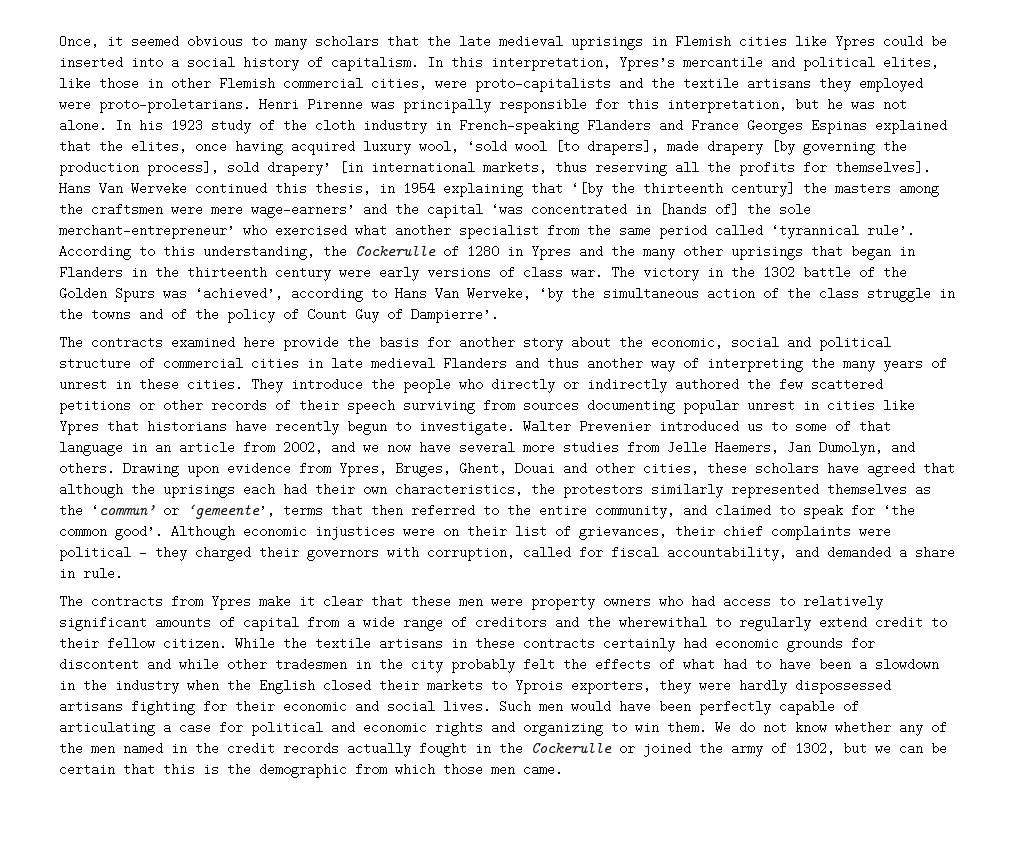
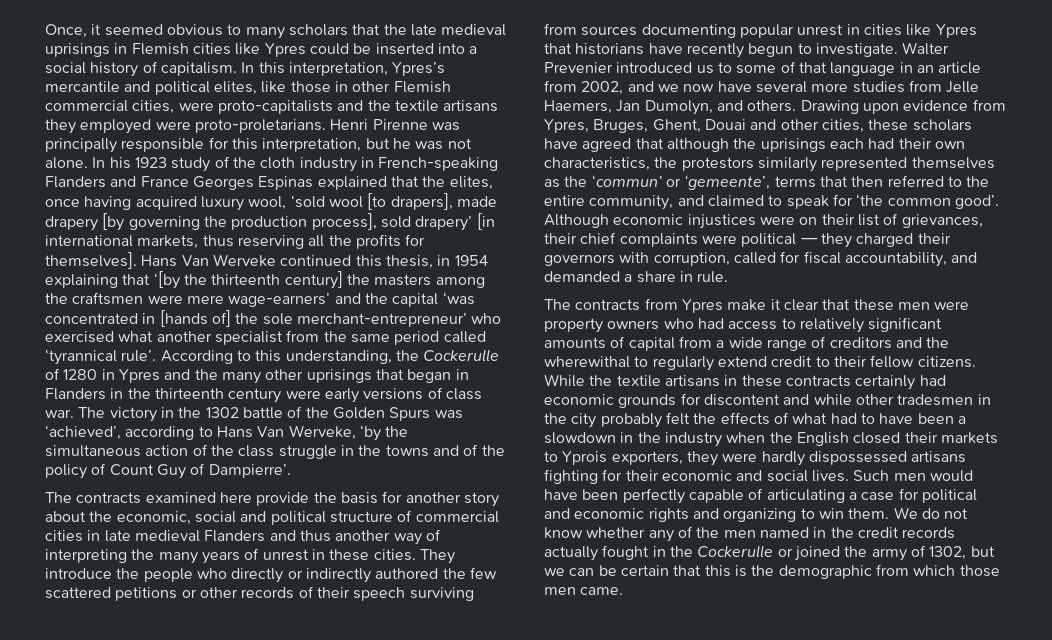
[139,553,147,557] – -> [800,238,818,244] —
[163,637,227,650] citizen. -> [917,356,976,368] citizens.

